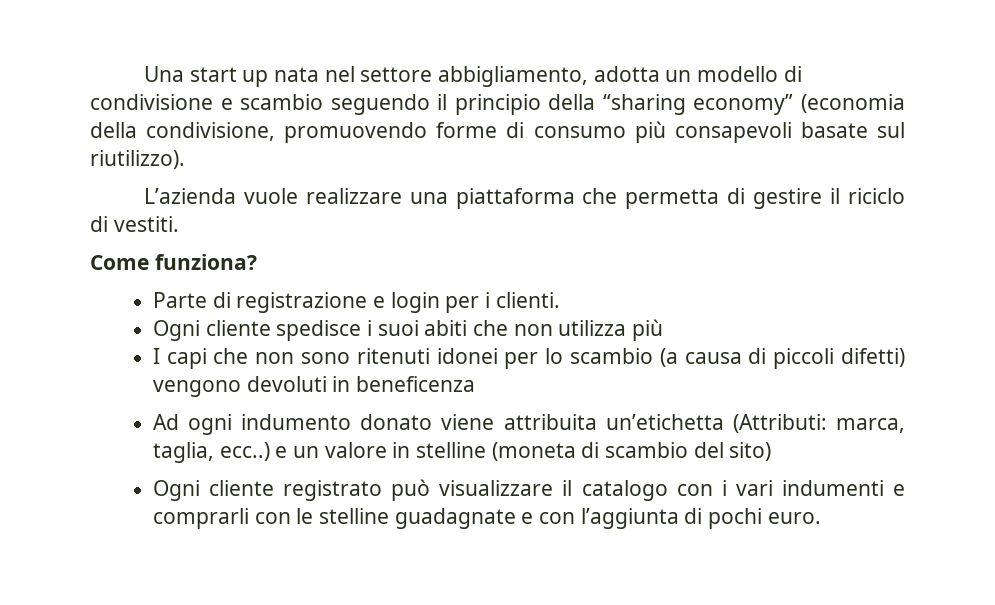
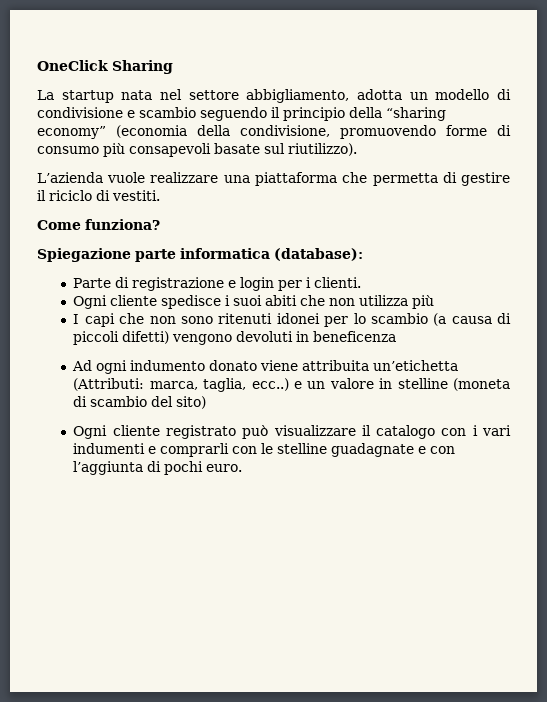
[143,66,269,87] Una start up -> [37,60,173,74] [37,90,114,103] OneClick Sharing // La startup
(257, 262) none -> [37,248,363,262] // Spiegazione parte informatica (database):

